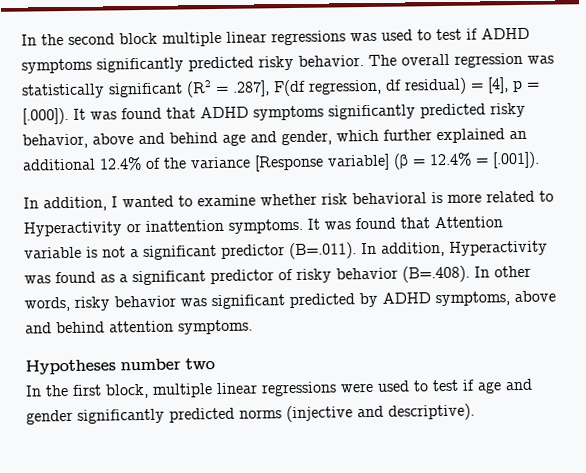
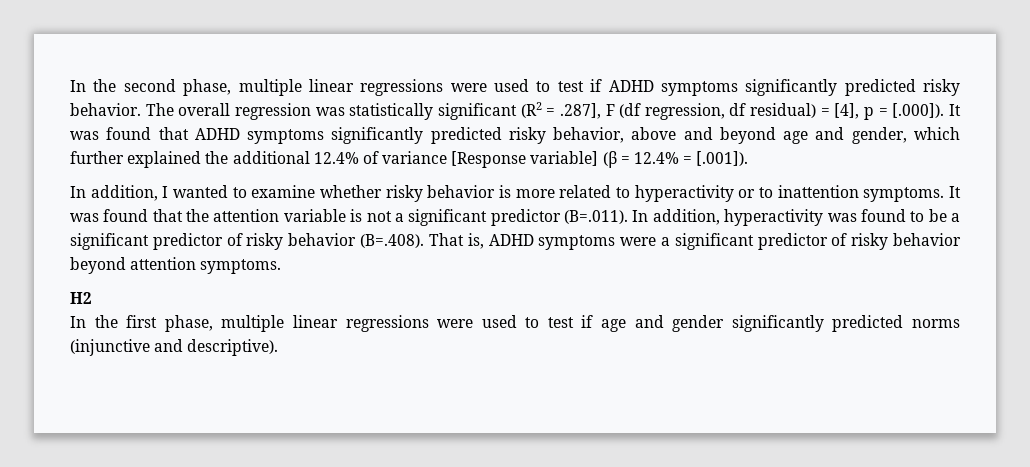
[119,30,377,47] block multiple linear regressions was -> [183,79,487,96] phase, multiple linear regressions were
[273,79,306,97] F(df -> [605,103,642,118] F (df
[169,131,218,144] behind -> [719,127,776,144] beyond
[509,130,527,140] an -> [205,151,229,164] the
[163,157,187,169] the -> (379, 157) none
[321,192,427,205] risk behavioral -> [385,185,496,202] risky behavior
[23,221,141,237] Hyperactivity or -> [634,185,773,202] hyperactivity or to
[434,216,503,229] Attention -> [186,209,280,222] the attention
[449,240,548,256] [24,271,115,284] Hyperactivity was found as -> [724,209,947,226] hyperactivity was found to be
[474,265,531,278] [24,290,556,312] [25,321,105,334] In other words, risky behavior was significant predicted by ADHD symptoms, above and behind -> [428,233,961,250] [70,257,126,274] That is, ADHD symptoms were a significant predictor of risky behavior beyond
[25,358,215,375] Hypotheses number two -> [70,292,92,304] H2
[105,383,149,399] block, -> [164,315,213,332] phase,
[286,405,353,423] (injective -> [70,339,150,356] (injunctive

